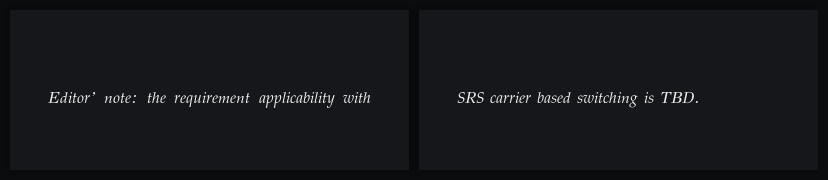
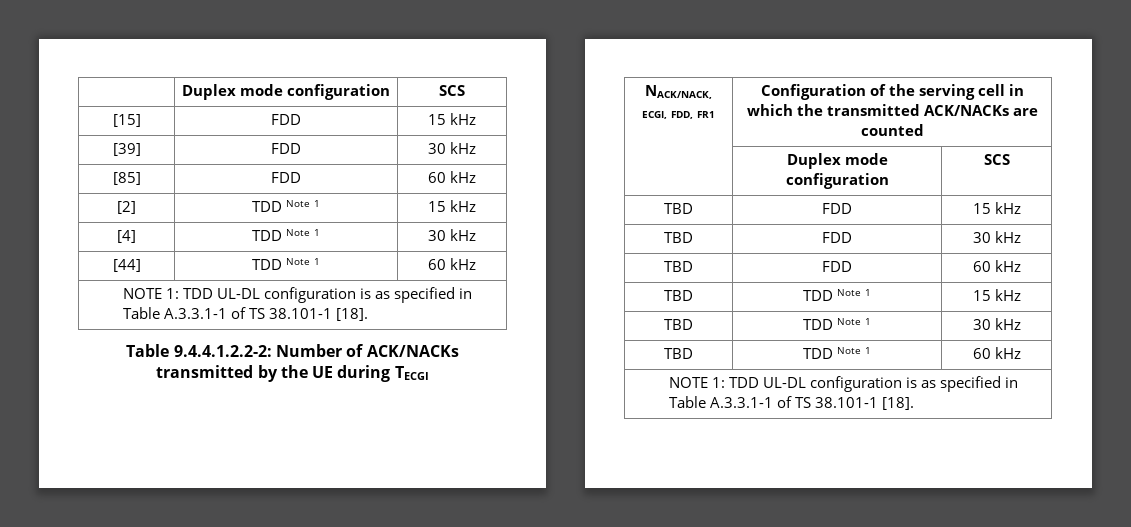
[48,91,699,108] Editor’ note: the requirement applicability with SRS carrier based switching is TBD. -> [182,84,390,100] [439,85,465,96] [112,114,141,127] [271,114,301,125] [428,113,476,125] [112,143,141,156] [271,143,301,154] [428,142,476,154] [112,172,141,185] [271,172,301,183] [428,171,476,183] [117,201,136,214] [252,200,320,212] [428,200,476,212] [117,230,136,243] [252,229,320,241] [428,229,476,241] [112,259,141,272] [252,258,320,270] [428,258,476,270] [122,287,472,303] [122,307,368,321] [126,344,459,357] [156,365,429,382] [645,85,712,99] [642,111,715,119] [760,84,1024,100] [746,104,1038,116] [860,124,924,136] [786,153,888,169] [785,173,889,189] [983,154,1010,165] [664,203,693,214] [822,203,852,214] [972,202,1021,214] [664,232,693,243] [822,232,852,243] [972,231,1021,243] [664,261,693,272] [822,261,852,272] [972,260,1021,272] [664,290,693,301] [803,289,871,301] [972,289,1021,301] [664,319,693,330] [803,318,871,330] [972,318,1021,330] [664,348,693,359] [803,347,871,359] [972,347,1021,359] [668,376,1018,392] [668,396,914,410] | Duplex mode configuration | SCS // [15] | FDD | 15 kHz // [39] | FDD | 30 kHz // [85] | FDD | 60 kHz // [2] | TDD Note 1 | 15 kHz // [4] | TDD Note 1 | 30 kHz // [44] | TDD Note 1 | 60 kHz // NOTE 1: TDD UL-DL configuration is as specified in Table A.3.3.1-1 of TS 38.101-1 [18]. // Table 9.4.4.1.2.2-2: Number of ACK/NACKs transmitted by the UE during TECGI // NACK/NACK, ECGI, FDD, FR1 | Configuration of the serving cell in which the transmitted ACK/NACKs are counted // | Duplex mode configuration | SCS // TBD | FDD | 15 kHz // TBD | FDD | 30 kHz // TBD | FDD | 60 kHz // TBD | TDD Note 1 | 15 kHz // TBD | TDD Note 1 | 30 kHz // TBD | TDD Note 1 | 60 kHz // NOTE 1: TDD UL-DL configuration is as specified in Table A.3.3.1-1 of TS 38.101-1 [18].

